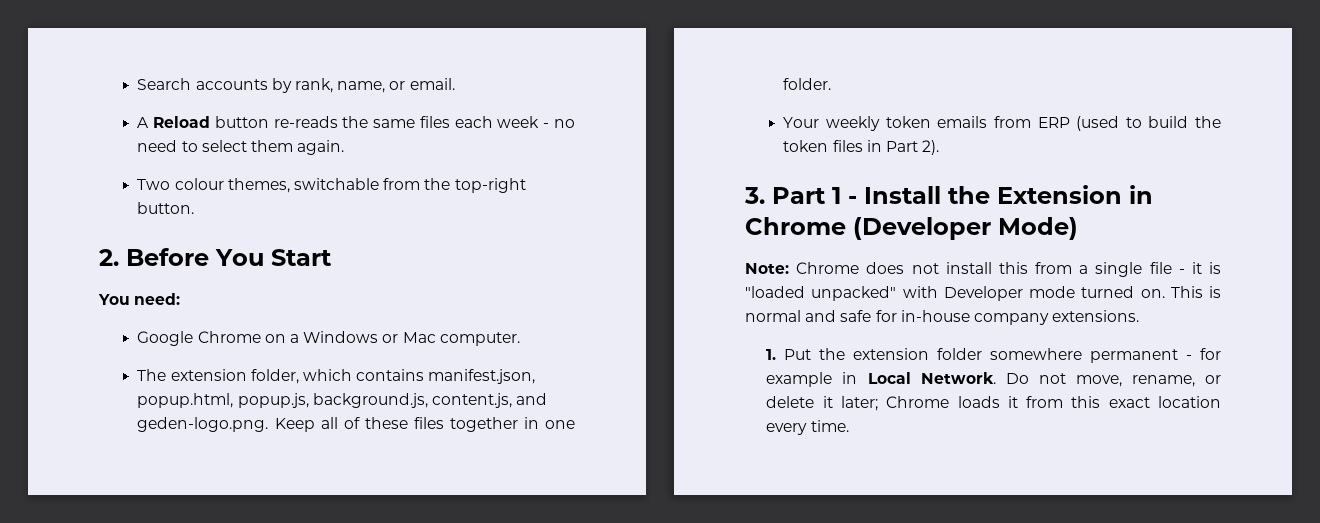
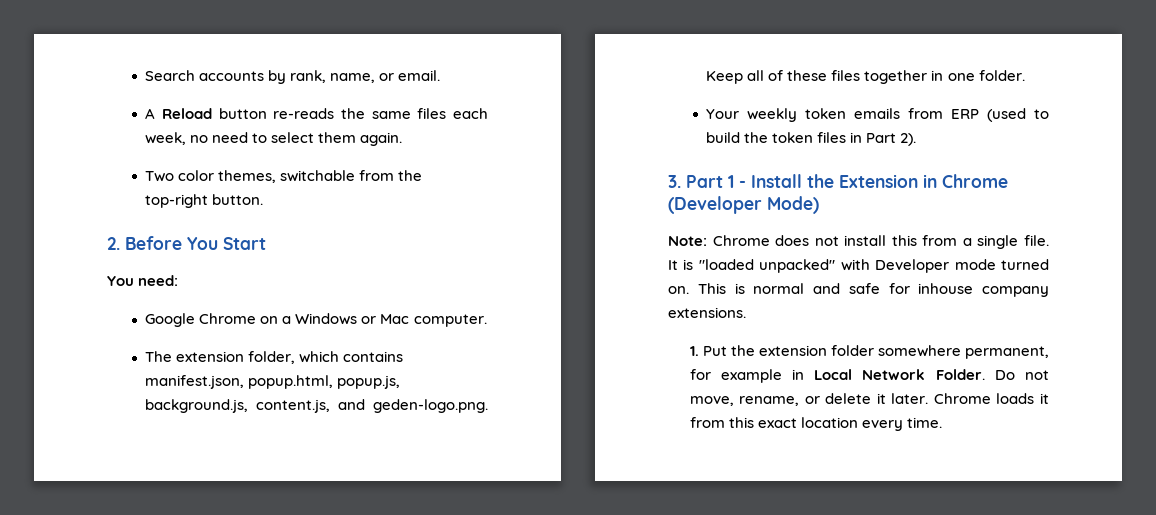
[497,116,550,128] week - -> [145,132,187,145] week,
[174,178,224,190] colour -> [178,170,215,181] color
[1149,262,1202,274] file - it -> [1024,235,1049,246] [668,260,678,270] file. It
[900,310,970,322] in-house -> [918,283,974,294] inhouse
[1090,349,1193,363] permanent - -> [965,346,1049,359] permanent,
[920,372,996,384] Network. -> [862,369,985,380] Network Folder.
[840,396,878,411] later; -> [891,393,929,404] later.

